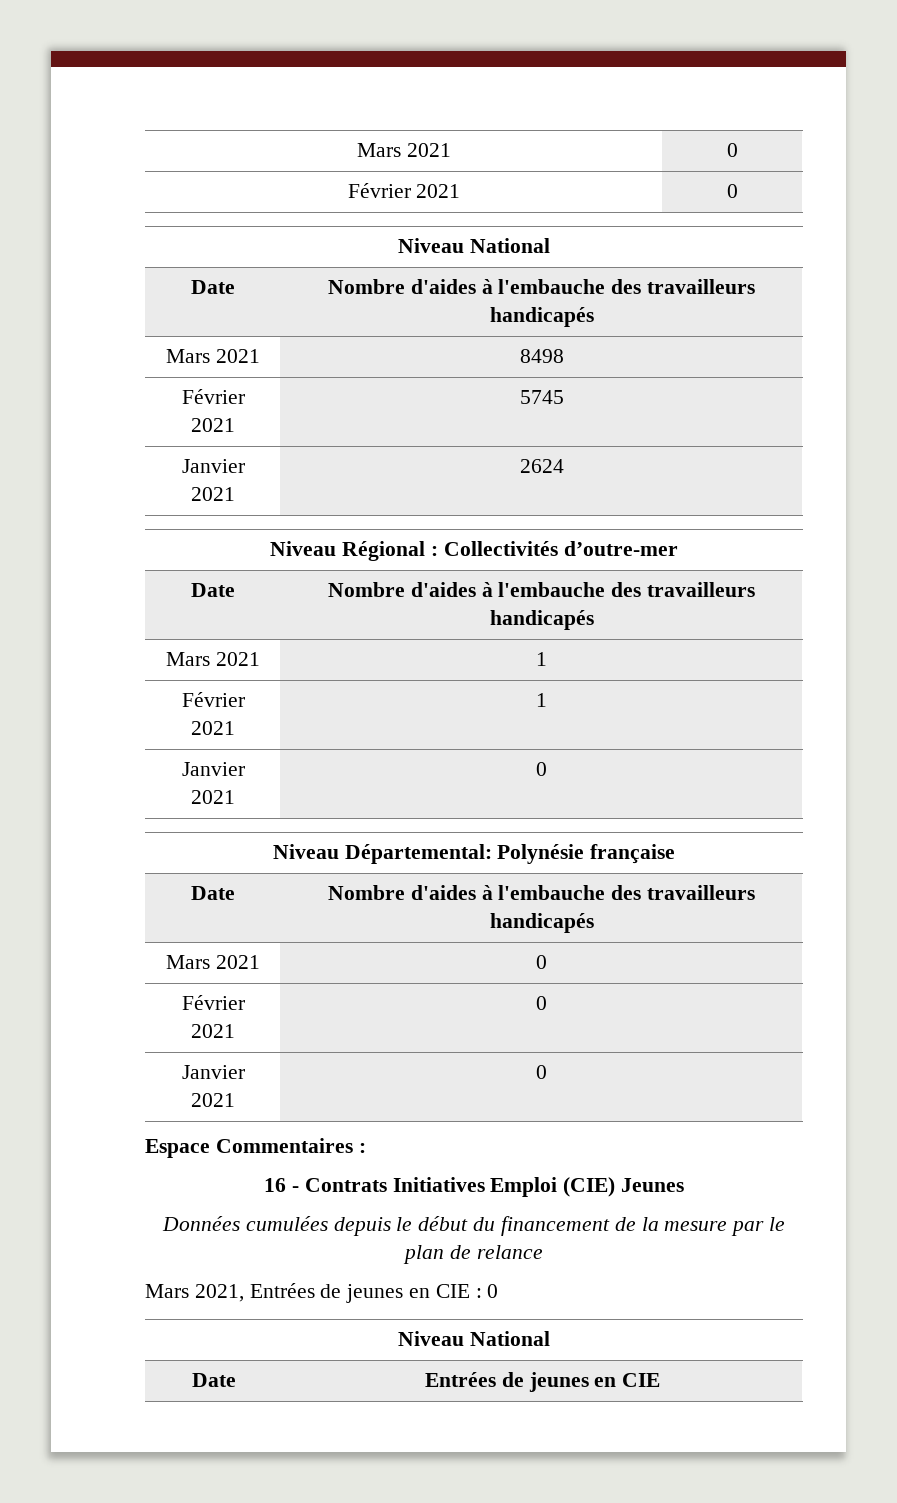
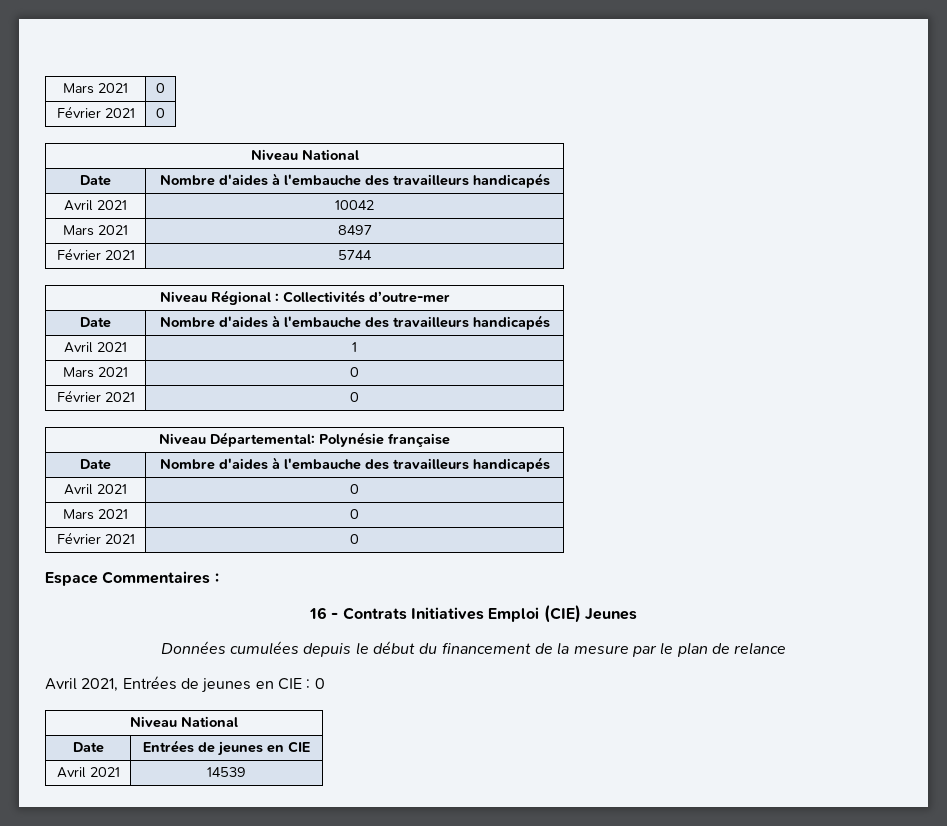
[166,349,260,363] [519,349,564,363] [181,389,245,404] [191,418,235,432] [519,390,564,404] [181,459,245,473] [191,487,235,501] [519,459,564,473] // Mars 2021 | 8498 // Février 2021 | 5745 // Janvier 2021 | 2624 -> [64,200,127,211] [335,200,374,210] [63,225,128,236] [337,225,372,235] [56,248,135,260] [338,250,372,260] // Avril 2021 | 10042 // Mars 2021 | 8497 // Février 2021 | 5744
[166,652,260,666] [536,652,547,666] [181,692,245,707] [191,721,235,735] [536,693,547,707] [181,762,245,776] Mars 2021 | 1 // Février 2021 | 1 // Janvier -> [64,342,127,353] [352,342,357,352] [63,367,128,378] [350,367,359,377] [56,390,101,402] Avril 2021 | 1 // Mars 2021 | 0 // Février
[166,955,260,969] [536,955,547,969] [181,995,245,1010] [191,1024,235,1038] [536,996,547,1010] [181,1065,245,1079] [191,1093,235,1107] [536,1065,547,1079] // Mars 2021 | 0 // Février 2021 | 0 // Janvier 2021 | 0 -> [64,484,127,495] [350,484,359,494] [63,509,128,520] [350,509,359,519] [56,532,135,544] [350,534,359,544] // Avril 2021 | 0 // Mars 2021 | 0 // Février 2021 | 0
[145,1284,189,1298] Mars -> [45,678,77,690] Avril
(661, 1380) none -> [56,767,120,778] [207,767,247,777] // Avril 2021 | 14539

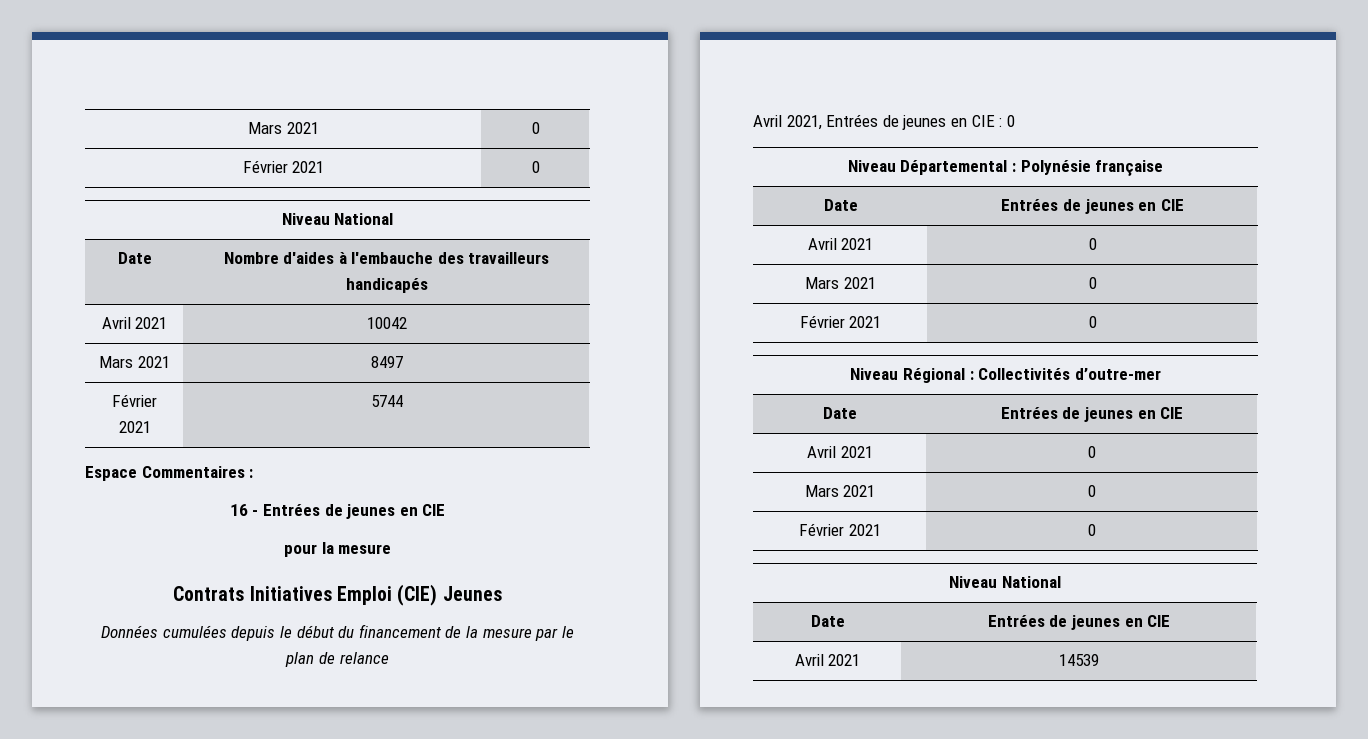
[159,290,450,305] [80,317,111,328] [159,315,550,330] [64,342,127,353] [352,342,357,352] [63,367,128,378] [350,367,359,377] [56,390,135,402] [350,392,359,402] [159,432,450,447] [80,459,111,470] [159,457,550,472] [64,484,127,495] [350,484,359,494] [63,509,128,520] [350,509,359,519] [56,532,135,544] [350,534,359,544] // Niveau Régional : Collectivités d’outre-mer // Date | Nombre d'aides à l'embauche des travailleurs handicapés // Avril 2021 | 1 // Mars 2021 | 0 // Février 2021 | 0 // Niveau Départemental: Polynésie française // Date | Nombre d'aides à l'embauche des travailleurs handicapés // Avril 2021 | 0 // Mars 2021 | 0 // Février 2021 | 0 -> (403, 401) none
(339, 615) none -> [262,504,446,519] [283,542,392,557] Entrées de jeunes en CIE // pour la mesure //
(325, 683) none -> [847,160,1164,176] [823,199,858,211] [1001,199,1184,214] [807,238,874,250] [1088,238,1097,250] [805,277,876,289] [1088,277,1097,289] [799,315,882,328] [1088,316,1097,328] [850,368,1161,383] [823,407,857,419] [1000,407,1184,422] [807,446,873,458] [1088,446,1096,458] [804,485,876,497] [1088,485,1096,497] [799,523,881,536] [1088,524,1096,536] // Niveau Départemental : Polynésie française // Date | Entrées de jeunes en CIE // Avril 2021 | 0 // Mars 2021 | 0 // Février 2021 | 0 // Niveau Régional : Collectivités d’outre-mer // Date | Entrées de jeunes en CIE // Avril 2021 | 0 // Mars 2021 | 0 // Février 2021 | 0

